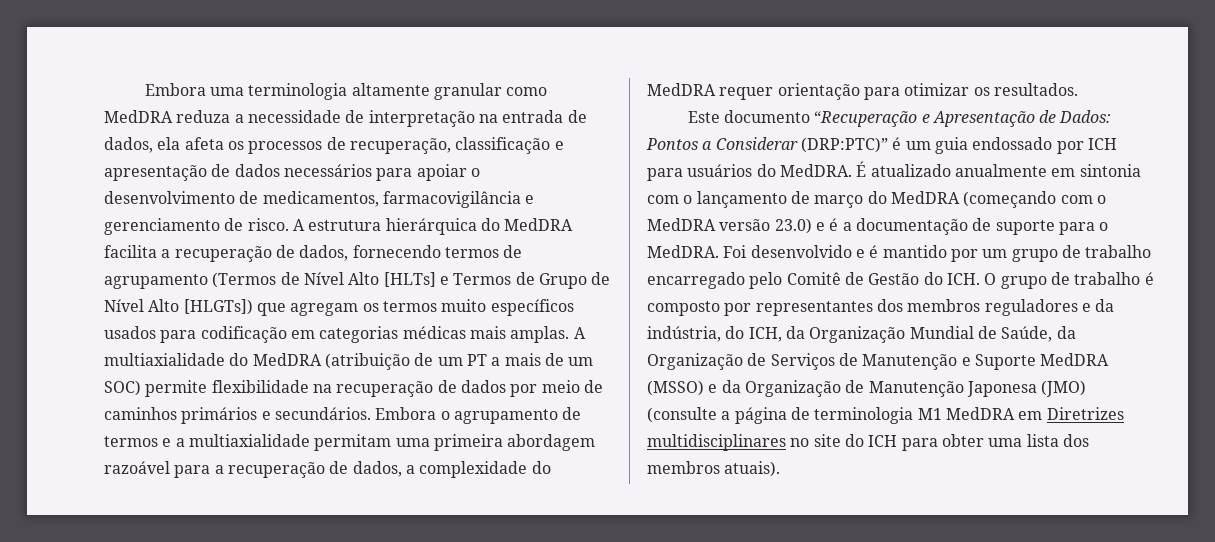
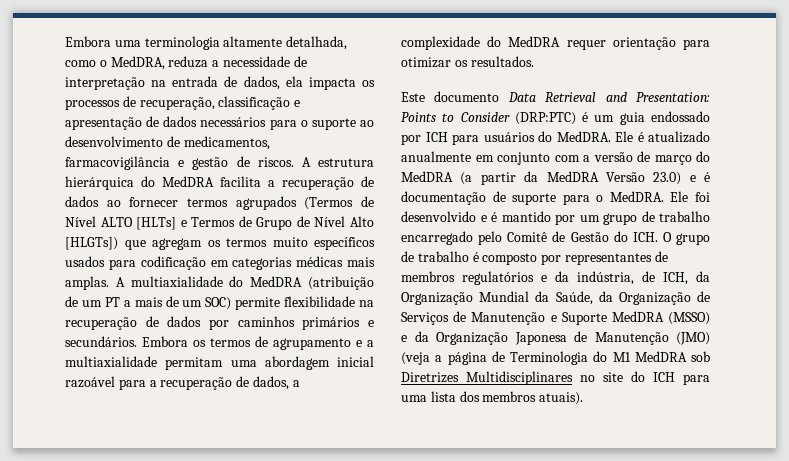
[433,83,548,100] [104,110,173,123] granular como MedDRA -> [286,36,348,50] [65,56,165,70] detalhada, como o MedDRA,
[184,137,224,150] afeta -> [308,77,356,90] impacta
[416,164,480,181] apoiar o -> [300,118,374,130] o suporte ao
[104,218,289,235] gerenciamento de risco. -> [192,156,294,170] gestão de riscos.
[299,245,523,261] [104,274,208,289] dados, fornecendo termos de agrupamento -> [65,196,297,210] dados ao fornecer termos agrupados
[348,272,380,285] Alto -> [100,217,133,227] ALTO
[541,380,603,393] meio de -> (229, 324) none
[440,407,582,424] [104,436,158,447] o agrupamento de termos -> [193,336,351,350] os termos de agrupamento
[433,434,596,451] primeira abordagem -> [264,356,374,370] abordagem inicial
[814,110,1112,127] [646,137,888,153] “Recuperação e Apresentação de Dados: Pontos a Considerar (DRP:PTC)” -> [507,92,710,102] [401,112,576,125] Data Retrieval and Presentation: Points to Consider (DRP:PTC)
[856,161,867,177] É -> [615,131,644,142] Ele é
[1079,164,1141,177] [647,191,1106,208] [647,218,771,231] sintonia com o lançamento de março do MedDRA (começando com o MedDRA versão -> [497,151,710,165] [401,171,645,185] conjunto com a versão de março do MedDRA (a partir da MedDRA Versão
[842,222,852,231] a -> (710, 177) none
[723,245,747,258] Foi -> [670,191,710,202] Ele foi
[876,299,1078,316] dos membros reguladores -> [654,251,668,262] [401,271,534,285] de membros regulatórios
[725,326,745,339] do -> [642,271,655,282] de
[977,326,997,339] de -> [535,291,550,302] da
[845,380,1087,397] [647,407,1124,424] [647,434,786,451] de Manutenção Japonesa (JMO) (consulte a página de terminologia M1 MedDRA em Diretrizes multidisciplinares -> [514,331,710,345] [401,351,710,365] [401,371,573,385] Japonesa de Manutenção (JMO) (veja a página de Terminologia do M1 MedDRA sob Diretrizes Multidisciplinares
[941,434,984,447] obter -> (710, 379) none

